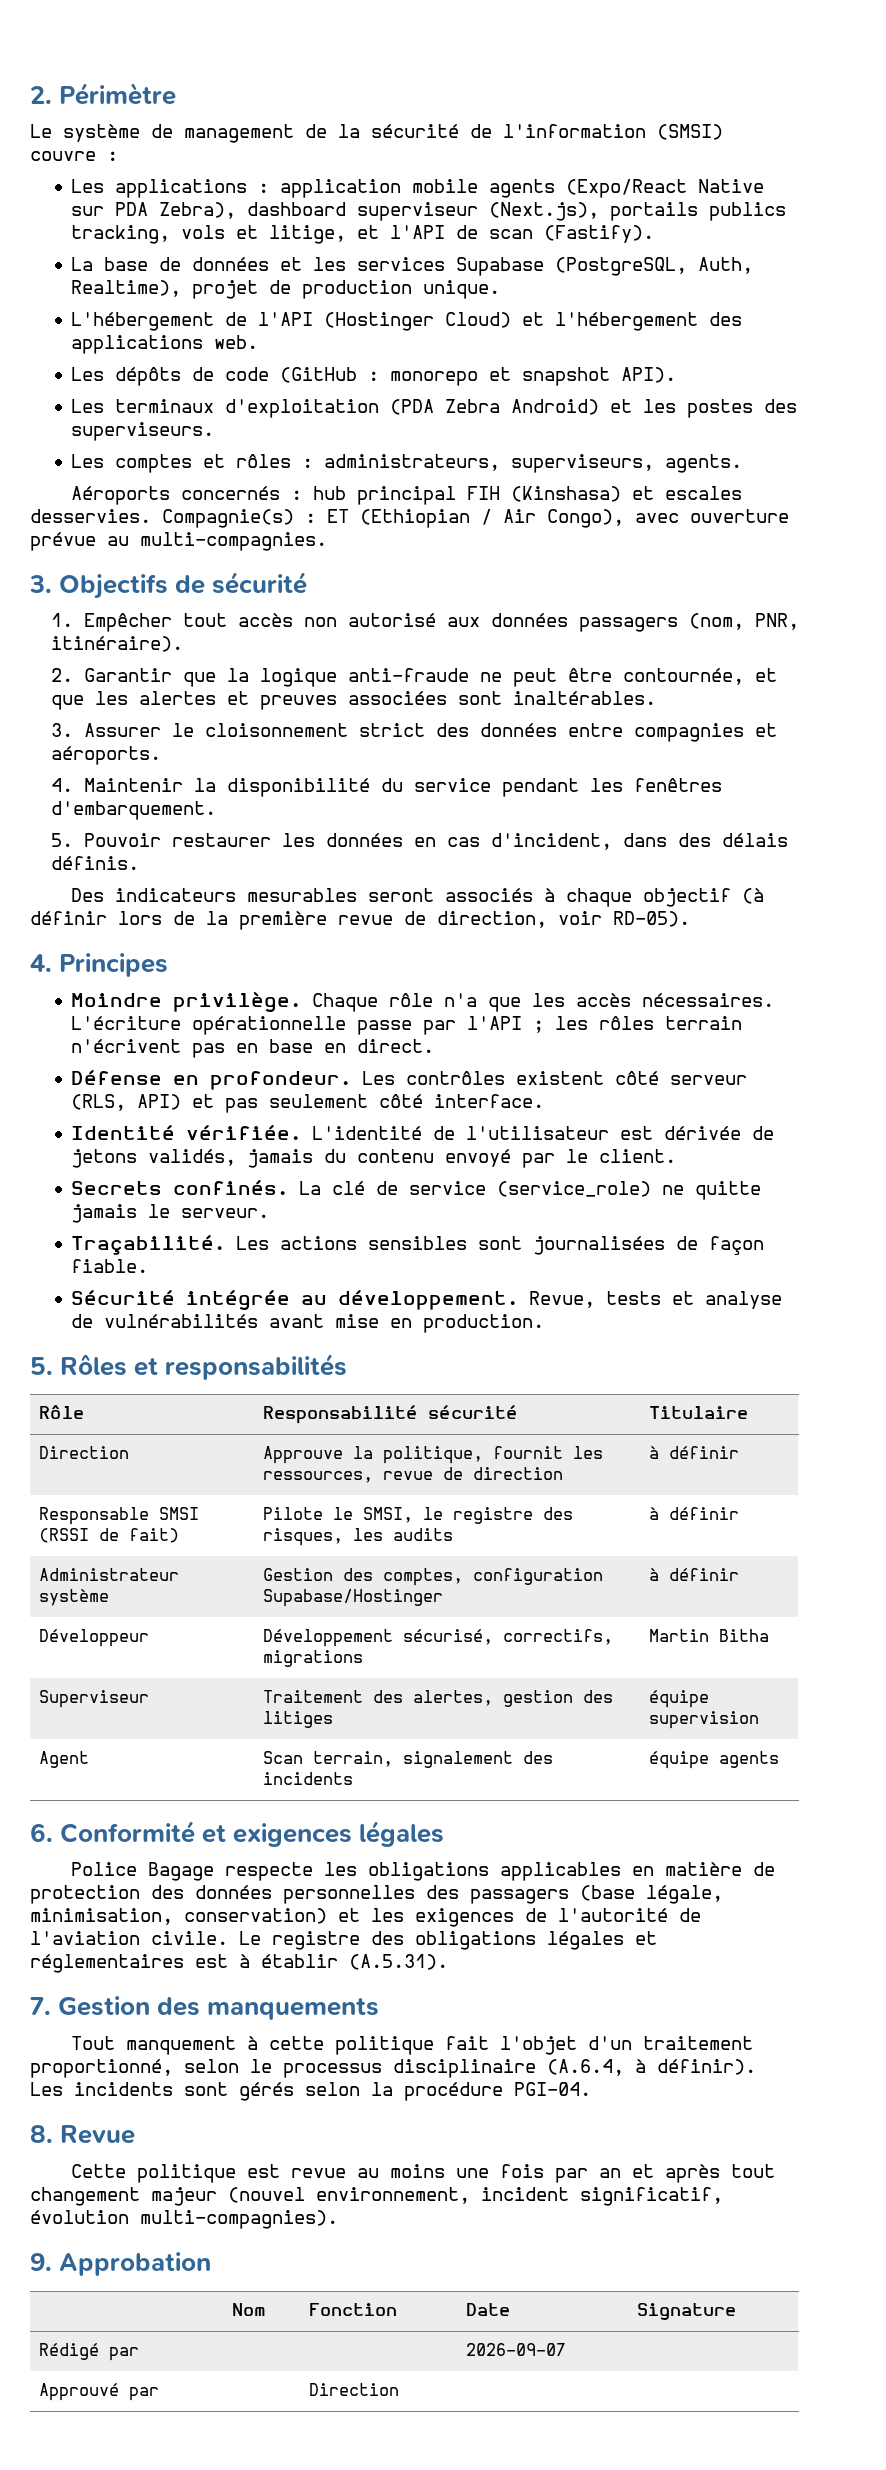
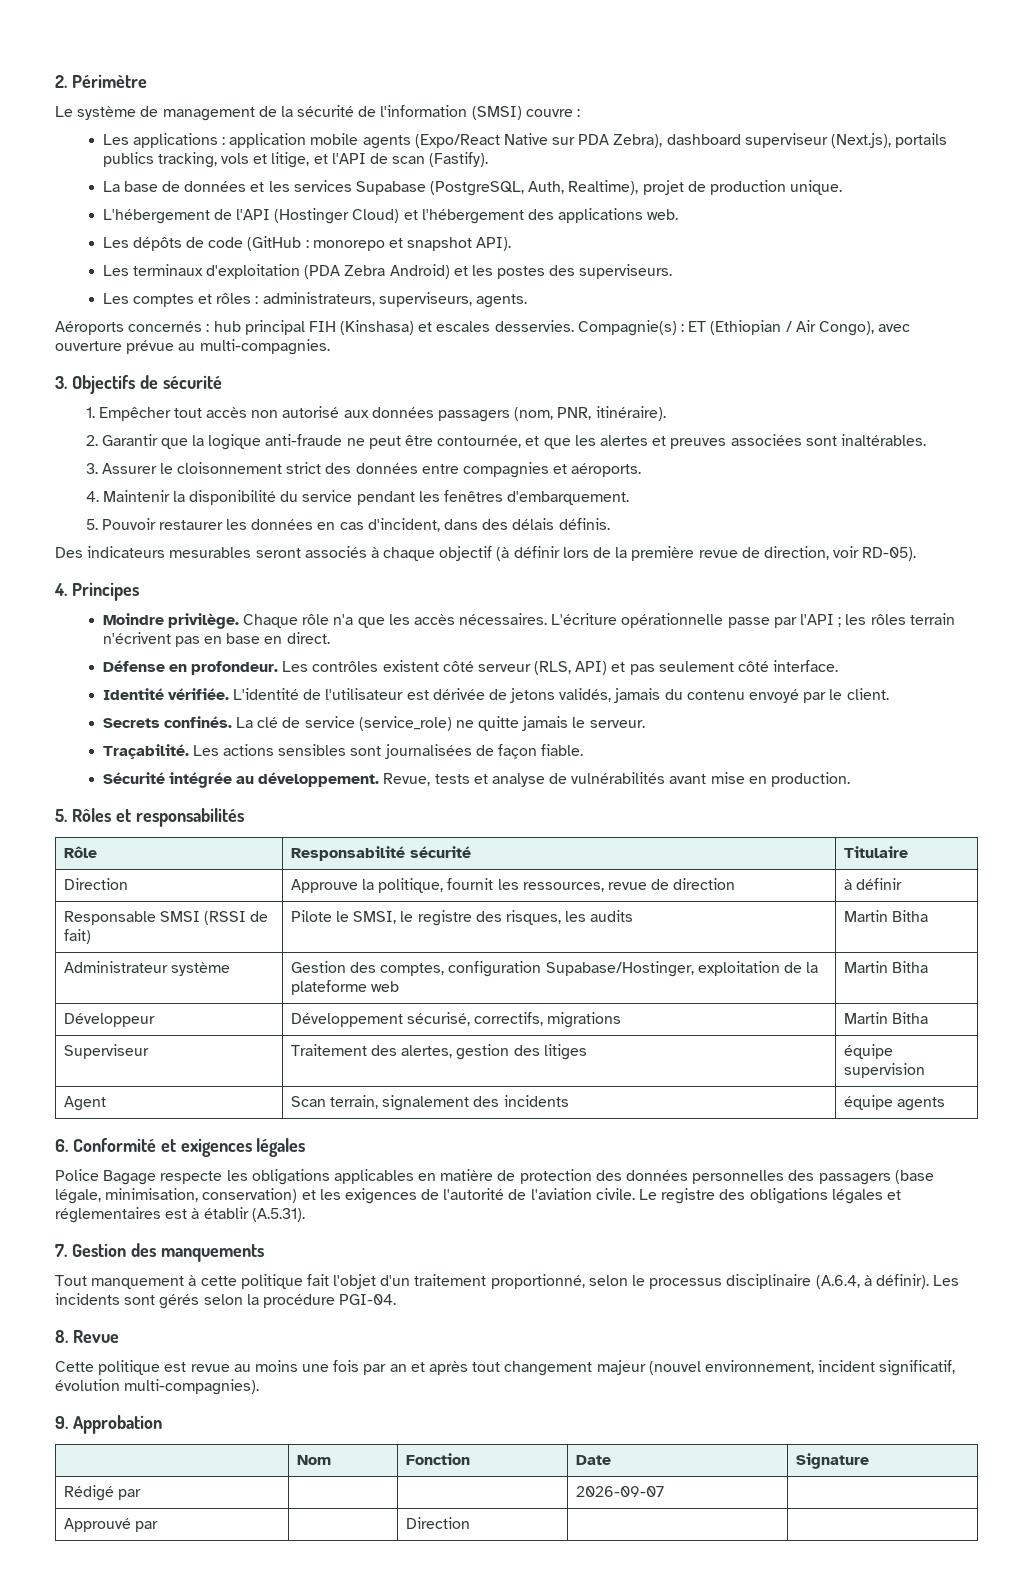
[649,1507,740,1520] à définir -> [843,910,929,922] Martin Bitha
[263,1589,444,1607] [649,1568,740,1581] Supabase/Hostinger | à définir -> [545,961,819,977] [290,980,400,995] [843,961,929,973] Supabase/Hostinger, exploitation de la plateforme web | Martin Bitha

